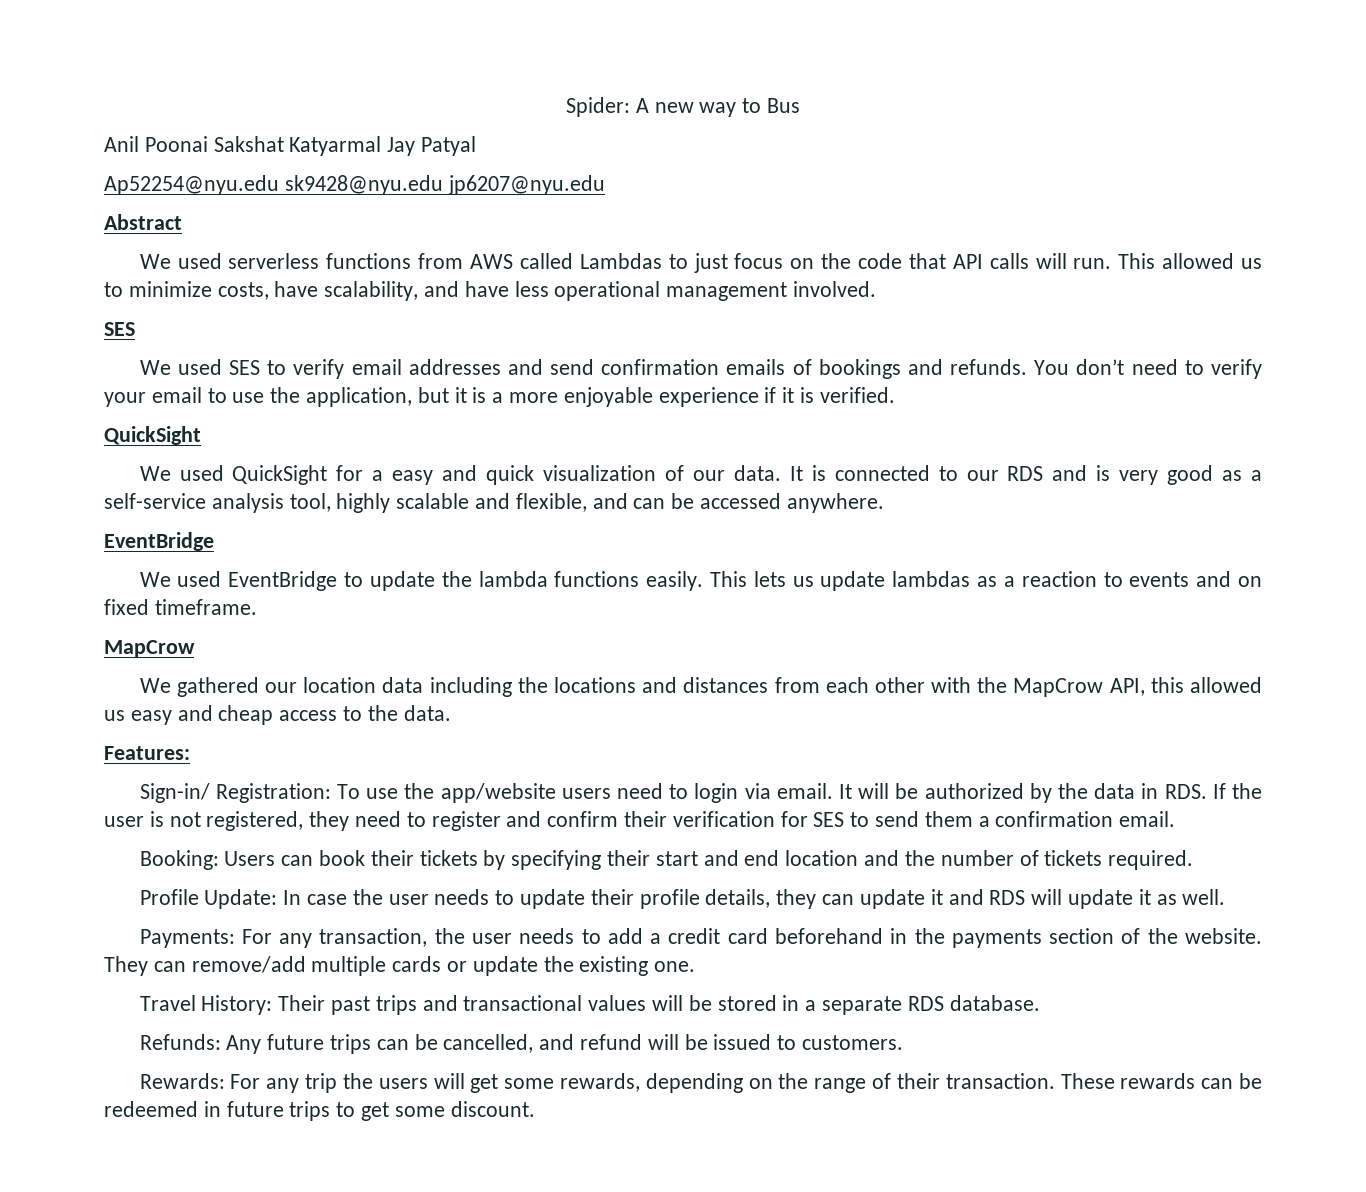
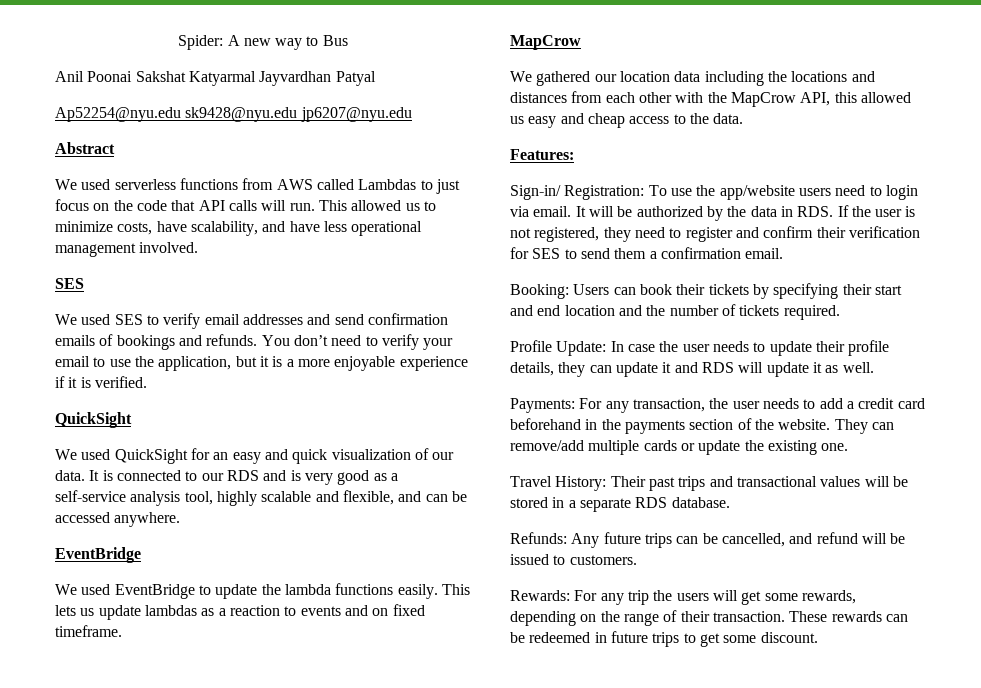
[387,137,416,156] Jay -> [259,71,332,86] Jayvardhan
[372,470,384,481] a -> [213,452,229,460] an

